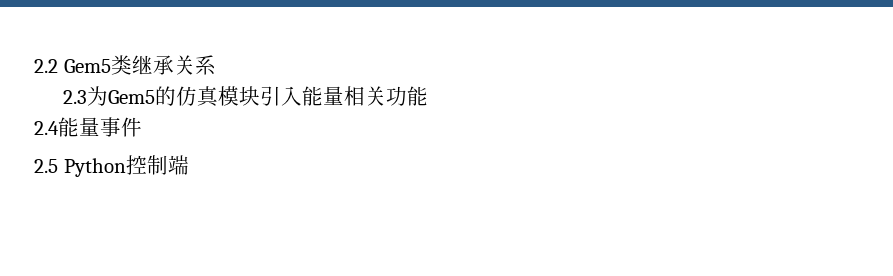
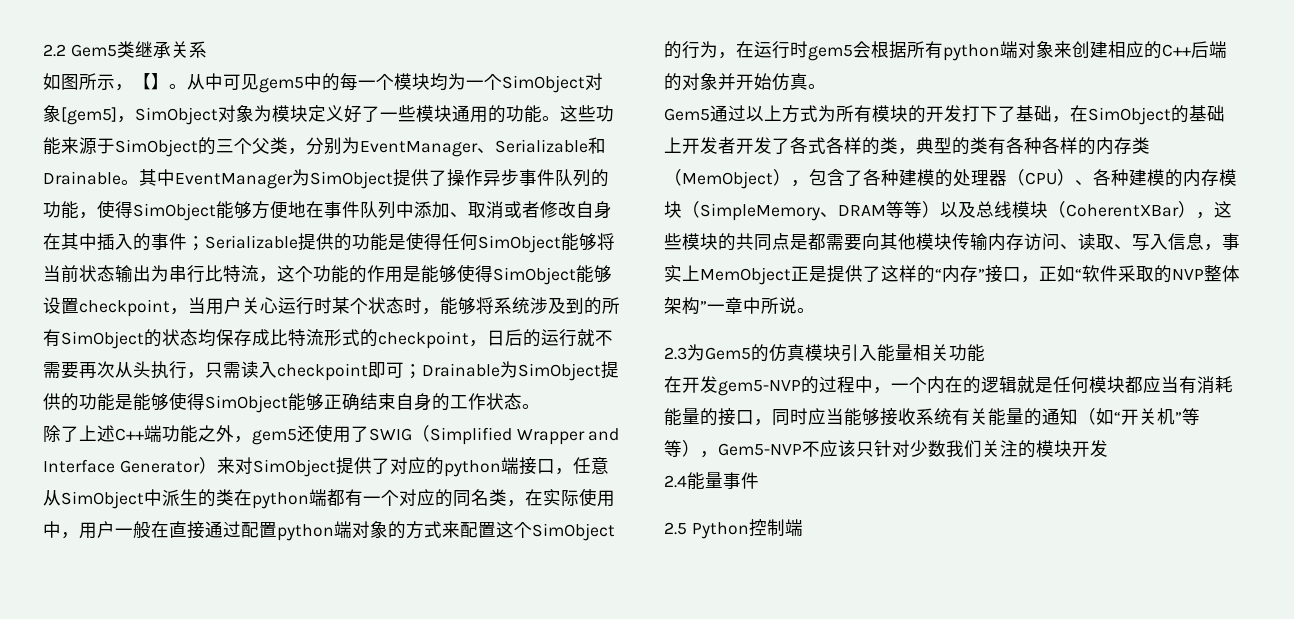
(216, 65) none -> [43,73,603,93] [43,105,614,125] [43,137,606,157] [43,169,609,189] [43,200,612,221] [43,232,615,253] [43,264,612,285] [43,297,620,317] [43,329,613,349] [43,361,619,381] [43,392,540,413] [43,424,620,445] [43,457,609,477] [43,488,615,509] [43,521,615,541] [664,41,1227,61] [664,73,826,91] [664,105,1225,125] [664,137,1150,155] [664,169,1237,189] [664,201,1232,221] [664,233,1240,251] [664,265,1240,285] [664,297,815,315] // 如图所示，【】。从中可见gem5中的每一个模块均为一个SimObject对象[gem5]，SimObject对象为模块定义好了一些模块通用的功能。这些功能来源于SimObject的三个父类，分别为EventManager、Serializable和Drainable。其中EventManager为SimObject提供了操作异步事件队列的功能，使得SimObject能够方便地在事件队列中添加、取消或者修改自身在其中插入的事件；Serializable提供的功能是使得任何SimObject能够将当前状态输出为串行比特流，这个功能的作用是能够使得SimObject能够设置checkpoint，当用户关心运行时某个状态时，能够将系统涉及到的所有SimObject的状态均保存成比特流形式的checkpoint，日后的运行就不需要再次从头执行，只需读入checkpoint即可；Drainable为SimObject提供的功能是能够使得SimObject能够正确结束自身的工作状态。 // 除了上述C++端功能之外，gem5还使用了SWIG（Simplified Wrapper and Interface Generator）来对SimObject提供了对应的python端接口，任意从SimObject中派生的类在python端都有一个对应的同名类，在实际使用中，用户一般在直接通过配置python端对象的方式来配置这个SimObject的行为，在运行时gem5会根据所有python端对象来创建相应的C++后端的对象并开始仿真。 // Gem5通过以上方式为所有模块的开发打下了基础，在SimObject的基础上开发者开发了各式各样的类，典型的类有各种各样的内存类（MemObject），包含了各种建模的处理器（CPU）、各种建模的内存模块（SimpleMemory、DRAM等等）以及总线模块（CoherentXBar），这些模块的共同点是都需要向其他模块传输内存访问、读取、写入信息，事实上MemObject正是提供了这样的“内存”接口，正如“软件采取的NVP整体架构”一章中所说。
(429, 96) none -> [664,376,1233,396] [664,408,1200,426] [664,440,1108,458] // 在开发gem5-NVP的过程中，一个内在的逻辑就是任何模块都应当有消耗能量的接口，同时应当能够接收系统有关能量的通知（如“开关机”等等），Gem5-NVP不应该只针对少数我们关注的模块开发

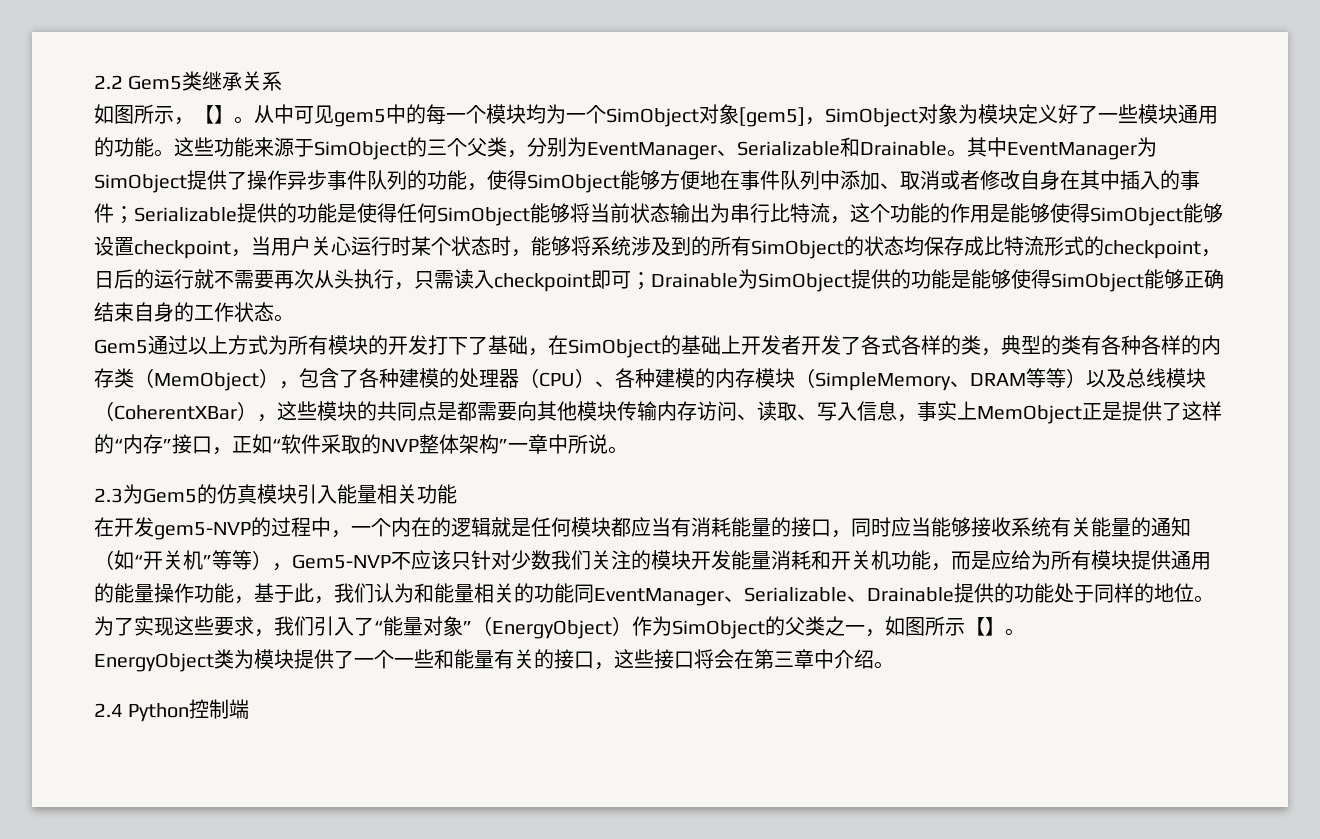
[43,424,620,445] [43,457,609,477] [43,488,615,509] [43,521,615,541] [664,41,1227,61] [664,73,826,91] // 除了上述C++端功能之外，gem5还使用了SWIG（Simplified Wrapper and Interface Generator）来对SimObject提供了对应的python端接口，任意从SimObject中派生的类在python端都有一个对应的同名类，在实际使用中，用户一般在直接通过配置python端对象的方式来配置这个SimObject的行为，在运行时gem5会根据所有python端对象来创建相应的C++后端的对象并开始仿真。 -> (294, 318) none
[664,472,759,490] [664,522,687,535] // 2.4能量事件 // 2.5 -> [731,550,1211,571] [94,583,1214,606] [94,616,1025,639] [94,649,894,672] [94,703,123,717] 能量消耗和开关机功能，而是应给为所有模块提供通用的能量操作功能，基于此，我们认为和能量相关的功能同EventManager、Serializable、Drainable提供的功能处于同样的地位。为了实现这些要求，我们引入了“能量对象”（EnergyObject）作为SimObject的父类之一，如图所示【】。 // EnergyObject类为模块提供了一个一些和能量有关的接口，这些接口将会在第三章中介绍。 // 2.4

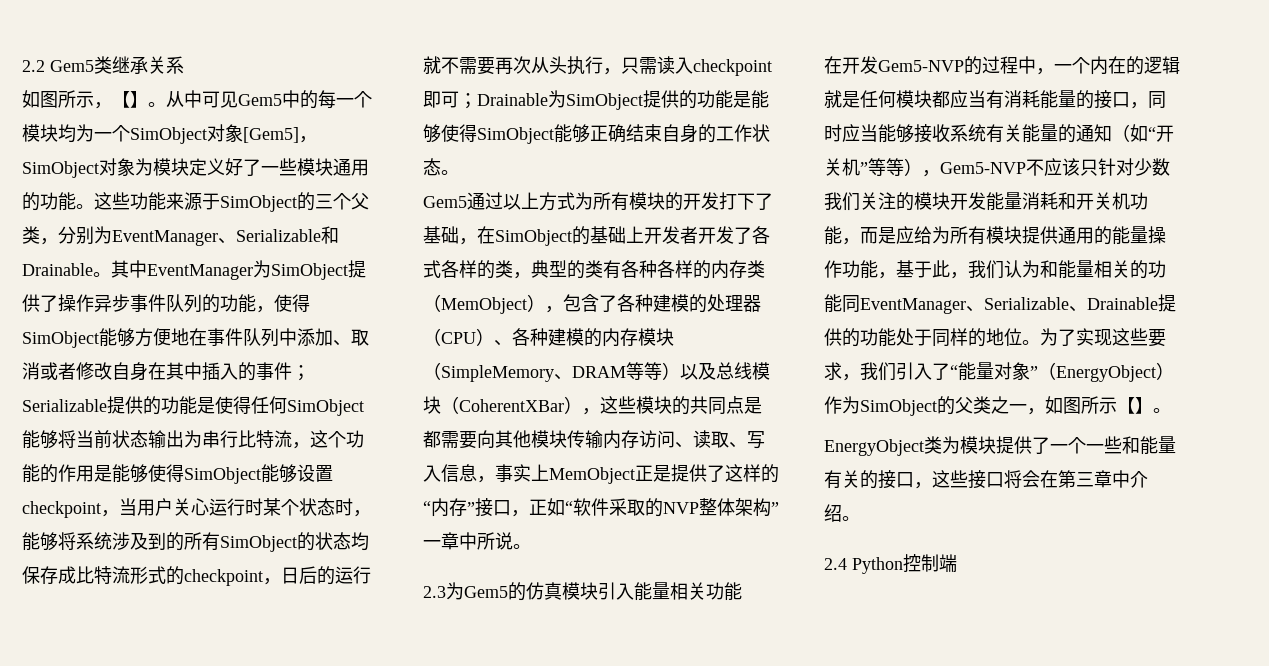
[334,109,386,127] gem5 -> [238,94,282,106] Gem5
[739,107,805,127] [gem5] -> [243,127,299,143] [Gem5]
[154,522,251,540] gem5-NVP -> [878,60,964,72] Gem5-NVP

